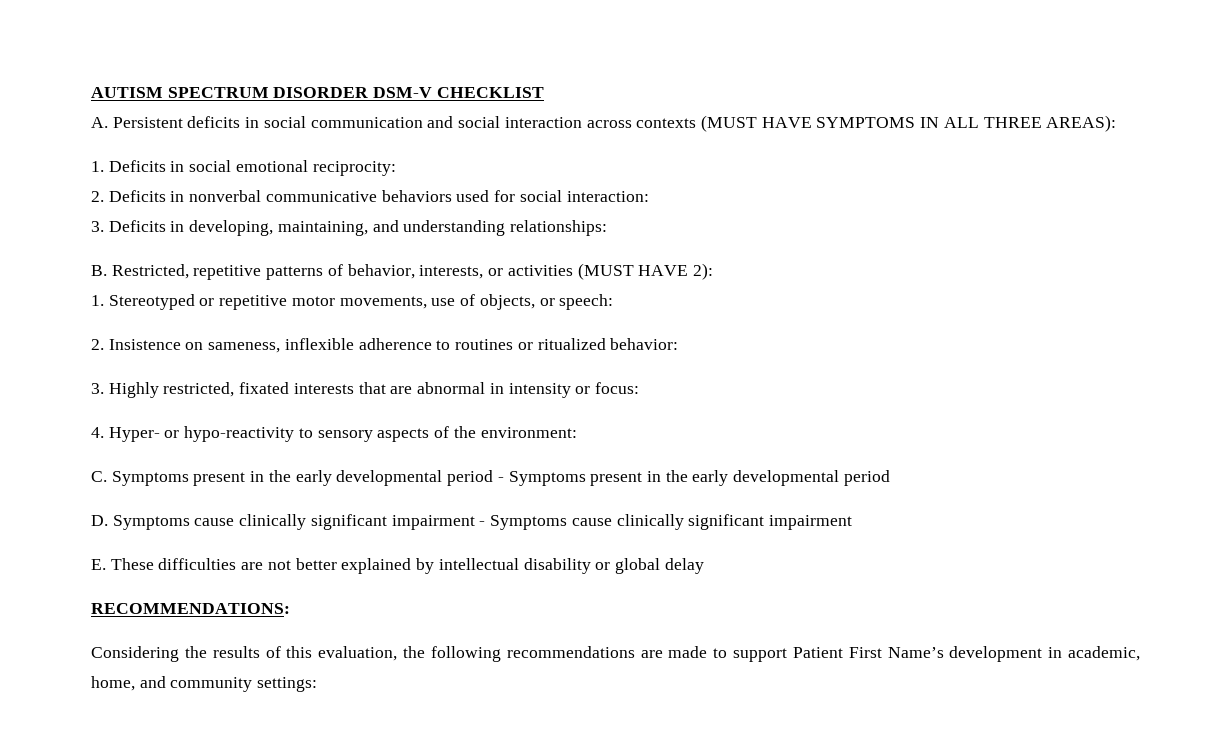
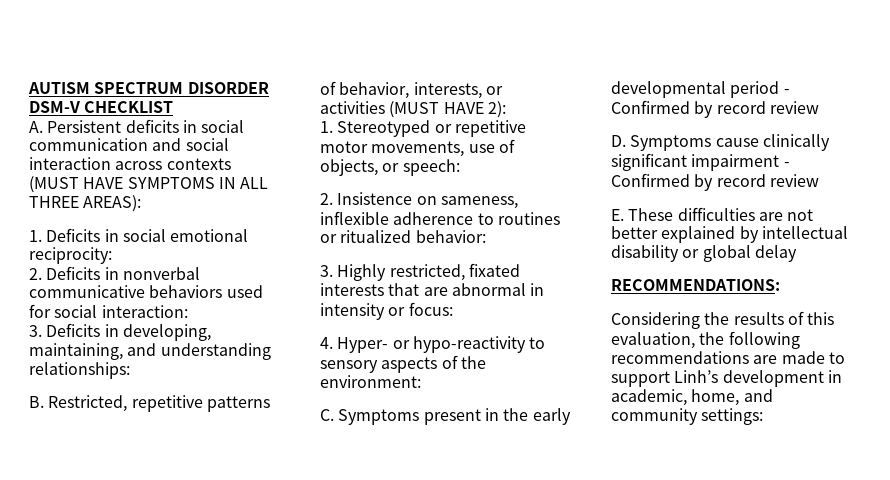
[508,470,890,486] Symptoms present in the early developmental period -> [611,100,819,118] Confirmed by record review
[490,514,852,530] Symptoms cause clinically significant impairment -> [611,173,819,191] Confirmed by record review
[792,647,944,658] Patient First Name’s -> [674,370,719,383] Linh’s

